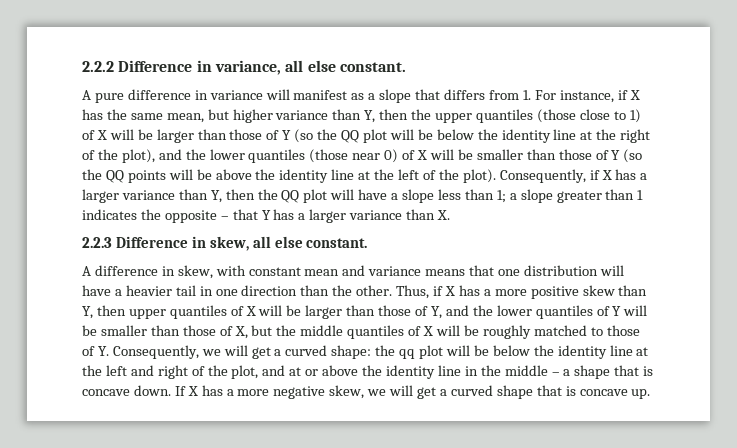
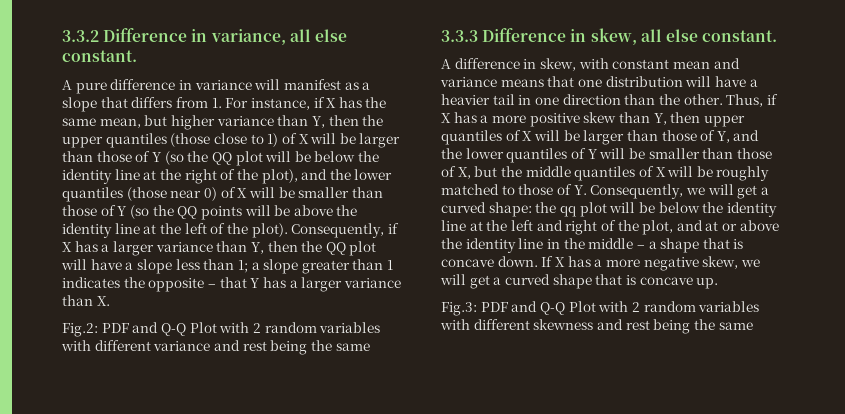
[82,61,114,72] 2.2.2 -> [62,30,99,42] 3.3.2
[82,237,112,248] 2.2.3 -> [62,322,381,337] [61,340,370,355] [441,30,478,42] Fig.2: PDF and Q-Q Plot with 2 random variables with different variance and rest being the same // 3.3.3
(651, 394) none -> [441,301,760,316] [440,319,753,334] // Fig.3: PDF and Q-Q Plot with 2 random variables with different skewness and rest being the same

